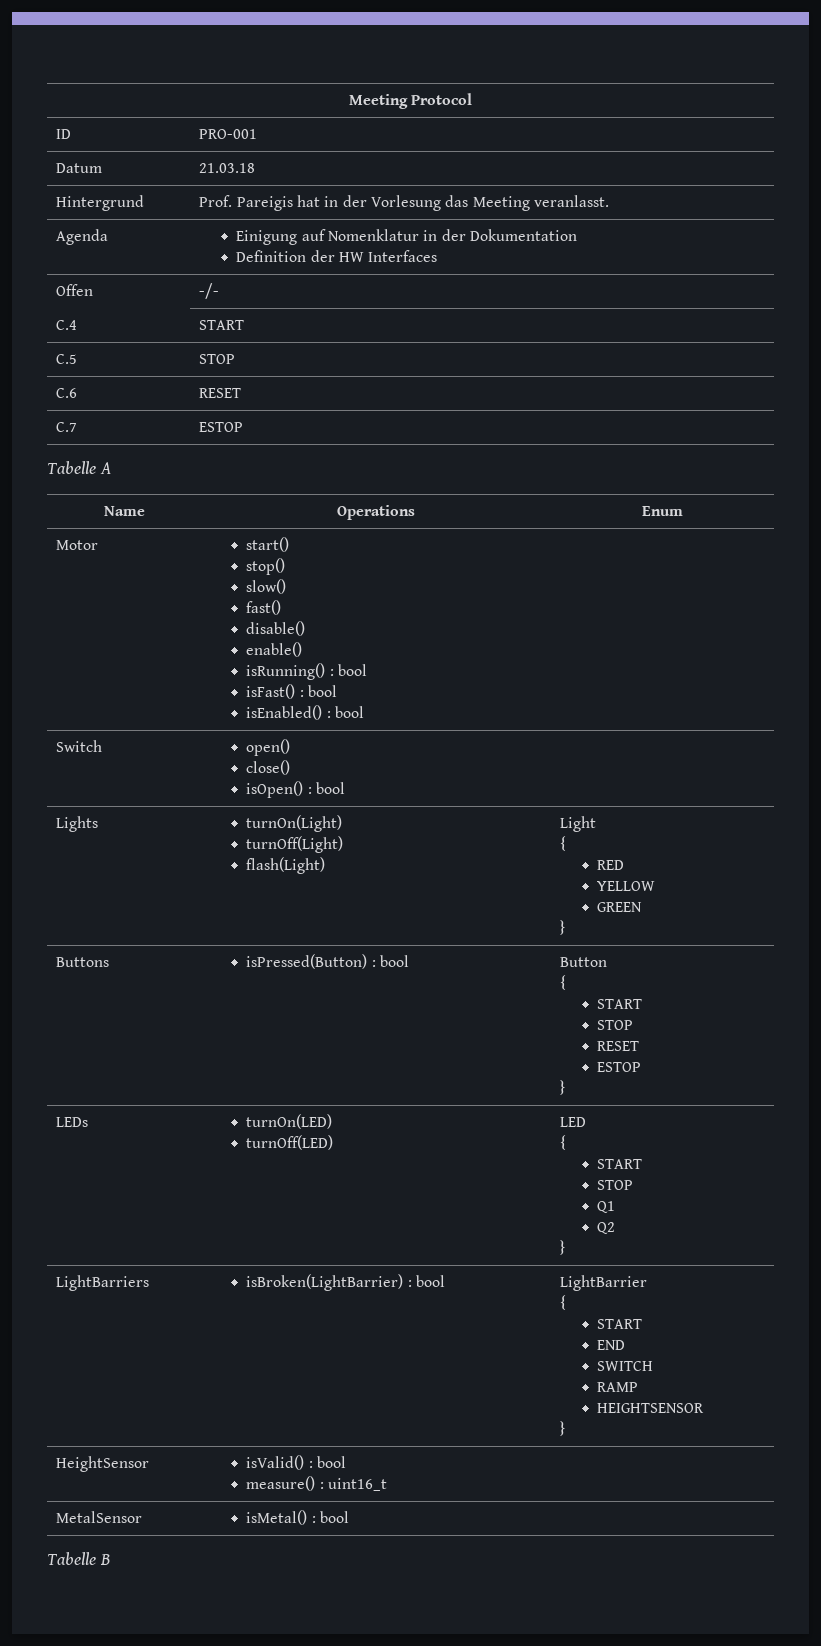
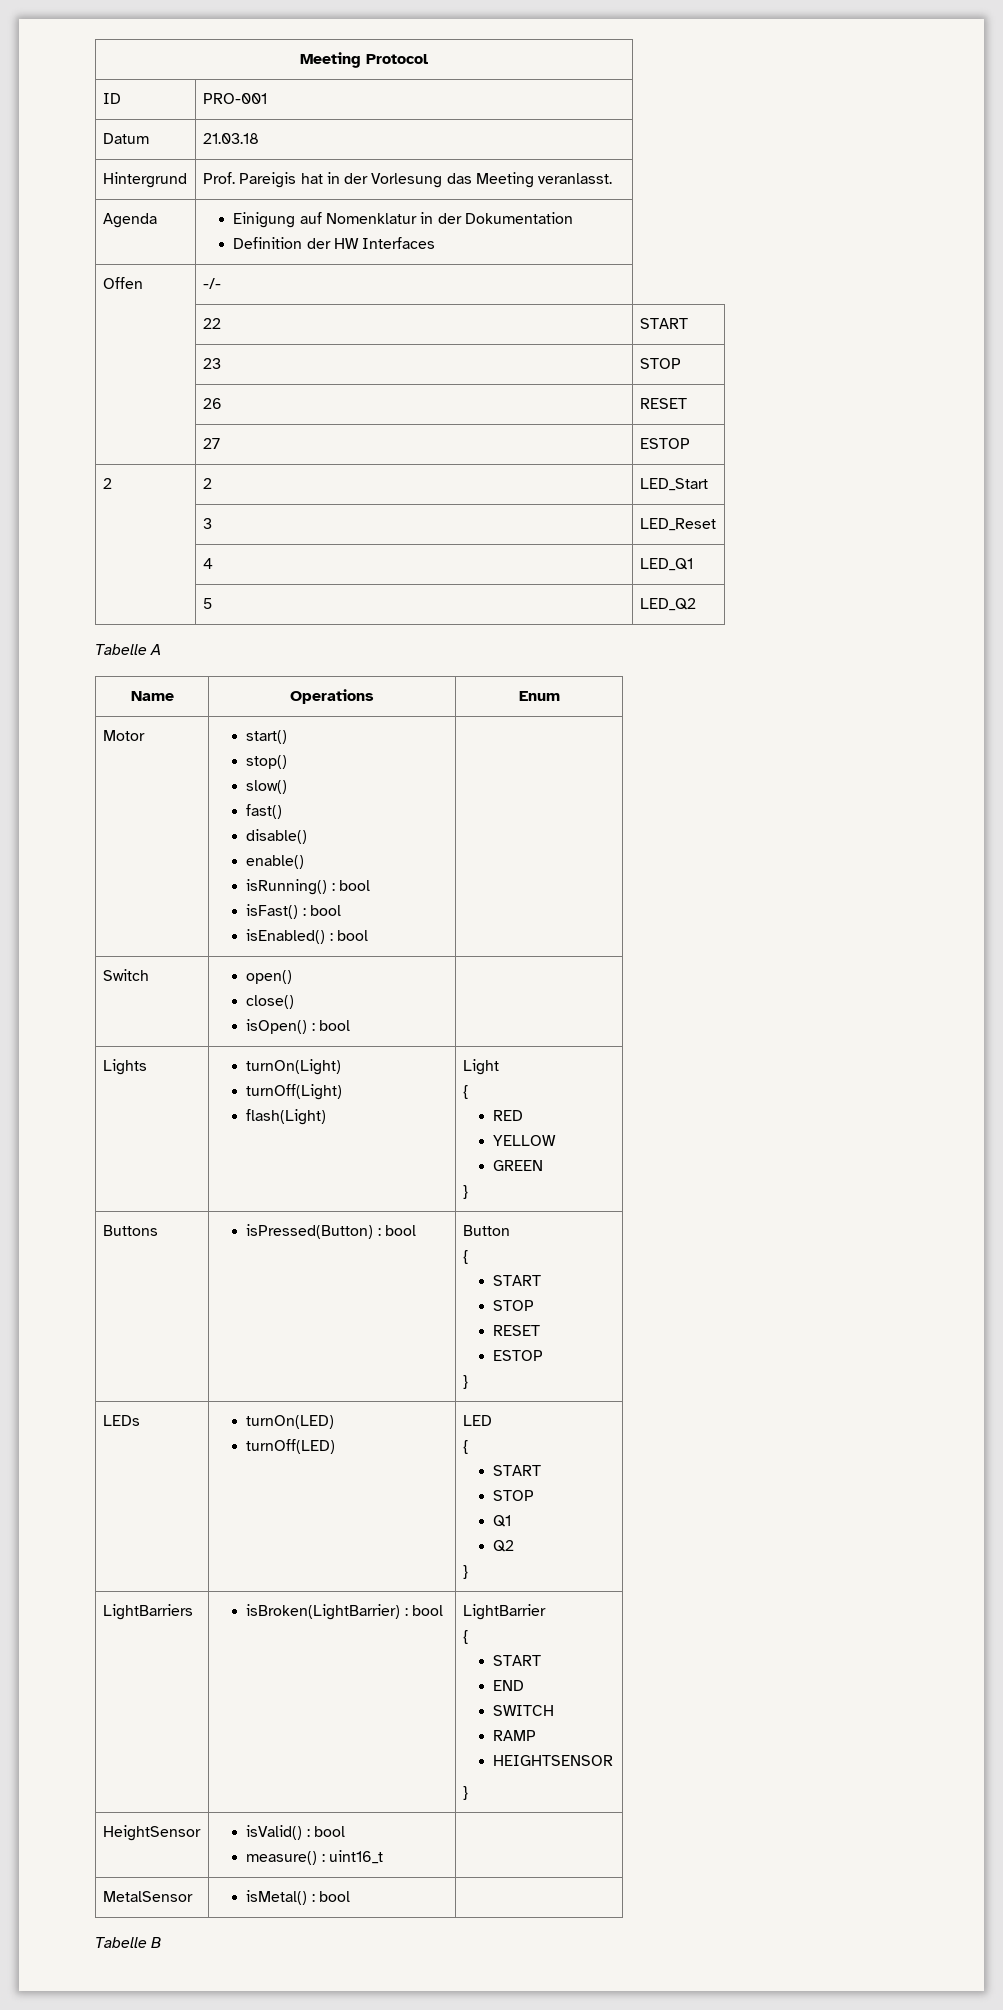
[56,320,78,330] [199,320,245,330] [56,354,78,364] [199,354,236,364] [56,388,78,398] [199,388,242,398] [56,422,78,432] [199,422,244,432] C.4 | START // C.5 | STOP // C.6 | RESET // C.7 | ESTOP -> [202,318,221,329] [639,318,688,329] [202,358,221,369] [639,358,681,369] [202,398,222,409] [639,398,687,409] [202,438,220,449] [639,438,690,449] [102,478,112,489] [202,478,212,489] [639,478,708,491] [202,518,212,529] [639,518,716,531] [202,558,213,569] [639,558,693,571] [202,598,212,609] [639,598,696,611] | 22 | START // | 23 | STOP // | 26 | RESET // | 27 | ESTOP // 2 | 2 | LED_Start // | 3 | LED_Reset // | 4 | LED_Q1 // | 5 | LED_Q2

